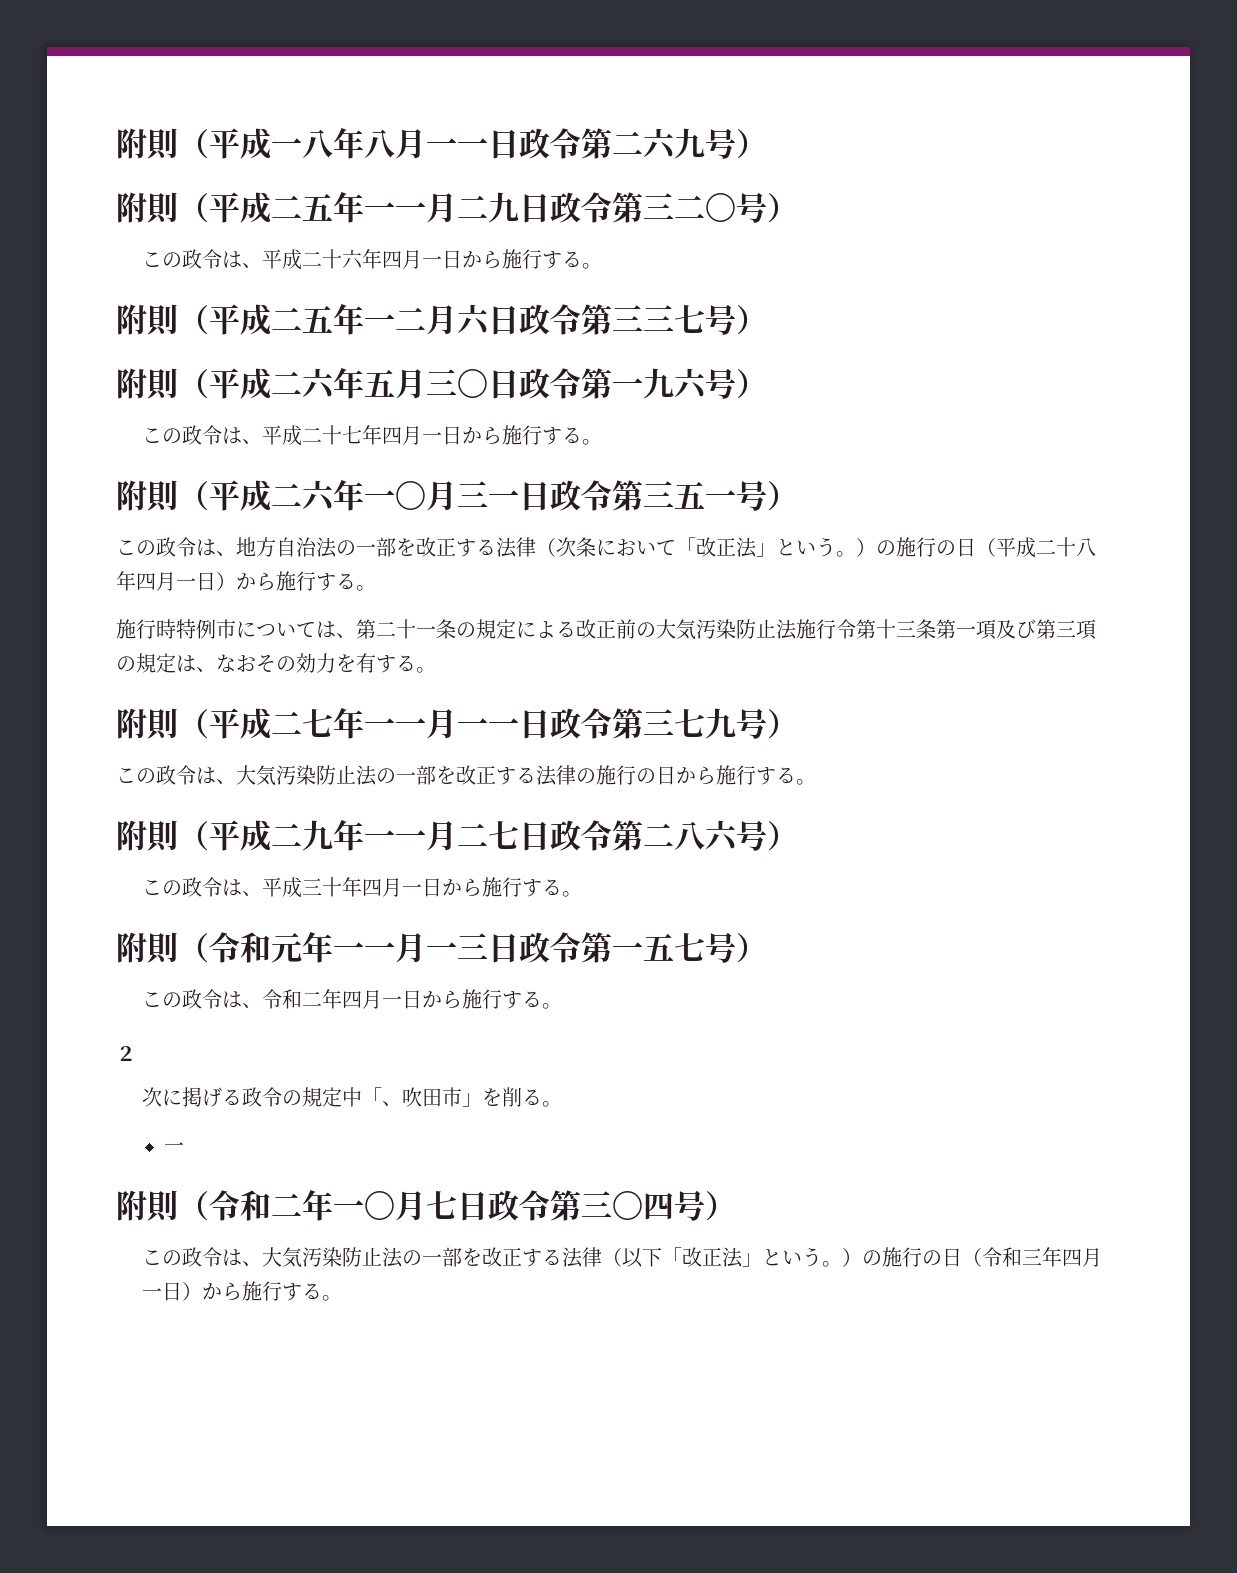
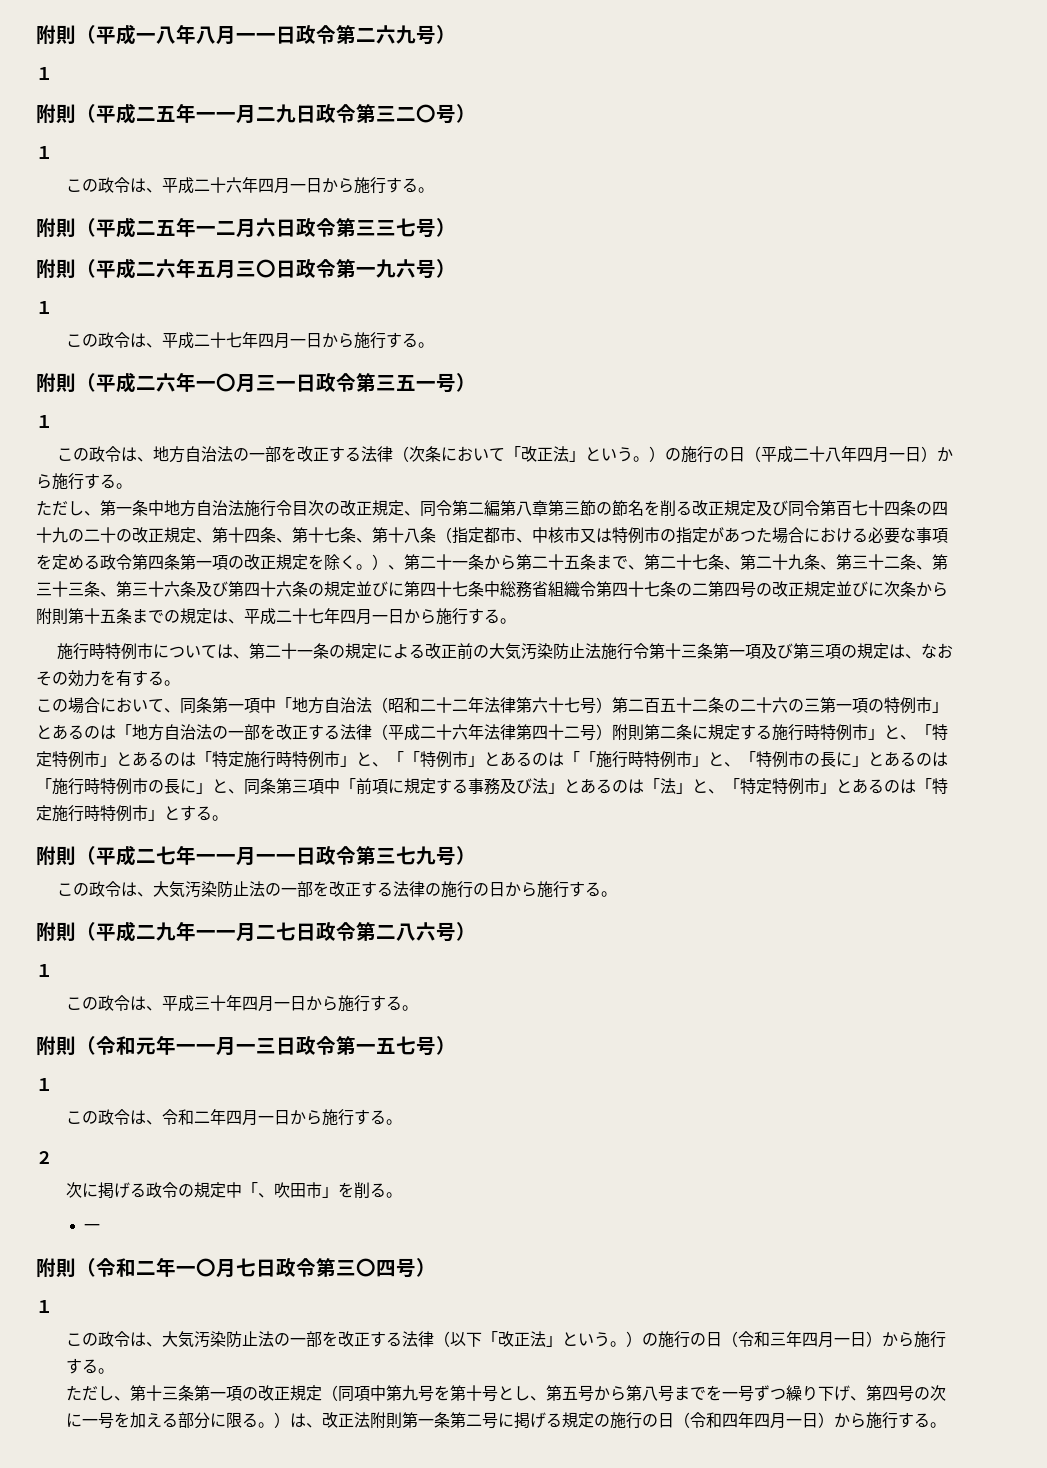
(767, 144) none -> [36,67,53,80] // １
(798, 208) none -> [36,146,53,159] // １
(767, 384) none -> [36,301,53,314] // １
(798, 496) none -> [36,415,53,428] // １
(376, 588) none -> [36,500,948,517] [36,527,948,544] [36,554,948,570] [36,581,948,598] [36,608,516,625] // ただし、第一条中地方自治法施行令目次の改正規定、同令第二編第八章第三節の節名を削る改正規定及び同令第百七十四条の四十九の二十の改正規定、第十四条、第十七条、第十八条（指定都市、中核市又は特例市の指定があつた場合における必要な事項を定める政令第四条第一項の改正規定を除く。）、第二十一条から第二十五条まで、第二十七条、第二十九条、第三十二条、第三十三条、第三十六条及び第四十六条の規定並びに第四十七条中総務省組織令第四十七条の二第四号の改正規定並びに次条から附則第十五条までの規定は、平成二十七年四月一日から施行する。
(436, 670) none -> [36,697,948,714] [36,724,948,741] [36,751,948,768] [36,778,948,795] [36,805,228,822] // この場合において、同条第一項中「地方自治法（昭和二十二年法律第六十七号）第二百五十二条の二十六の三第一項の特例市」とあるのは「地方自治法の一部を改正する法律（平成二十六年法律第四十二号）附則第二条に規定する施行時特例市」と、「特定特例市」とあるのは「特定施行時特例市」と、「「特例市」とあるのは「「施行時特例市」と、「特例市の長に」とあるのは「施行時特例市の長に」と、同条第三項中「前項に規定する事務及び法」とあるのは「法」と、「特定特例市」とあるのは「特定施行時特例市」とする。
(798, 836) none -> [36,964,53,977] // １
(767, 948) none -> [36,1078,53,1091] // １
(736, 1206) none -> [36,1300,53,1313] // １
(342, 1298) none -> [66,1385,947,1402] [66,1412,947,1429] // ただし、第十三条第一項の改正規定（同項中第九号を第十号とし、第五号から第八号までを一号ずつ繰り下げ、第四号の次に一号を加える部分に限る。）は、改正法附則第一条第二号に掲げる規定の施行の日（令和四年四月一日）から施行する。

